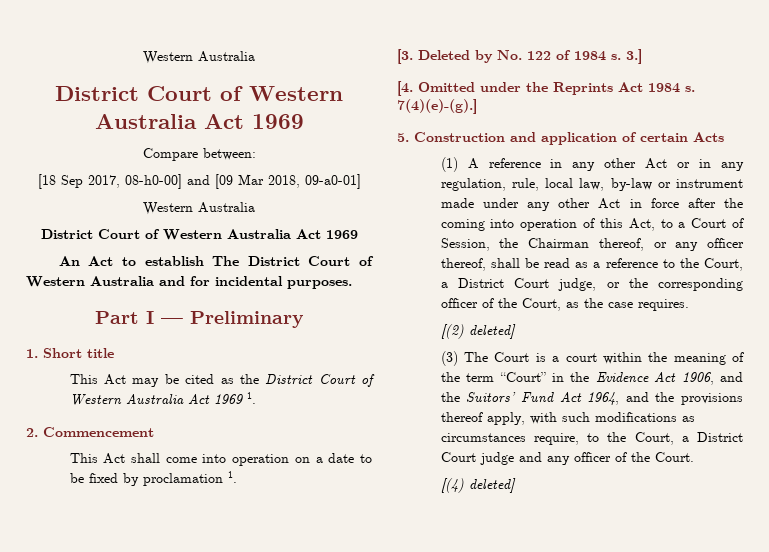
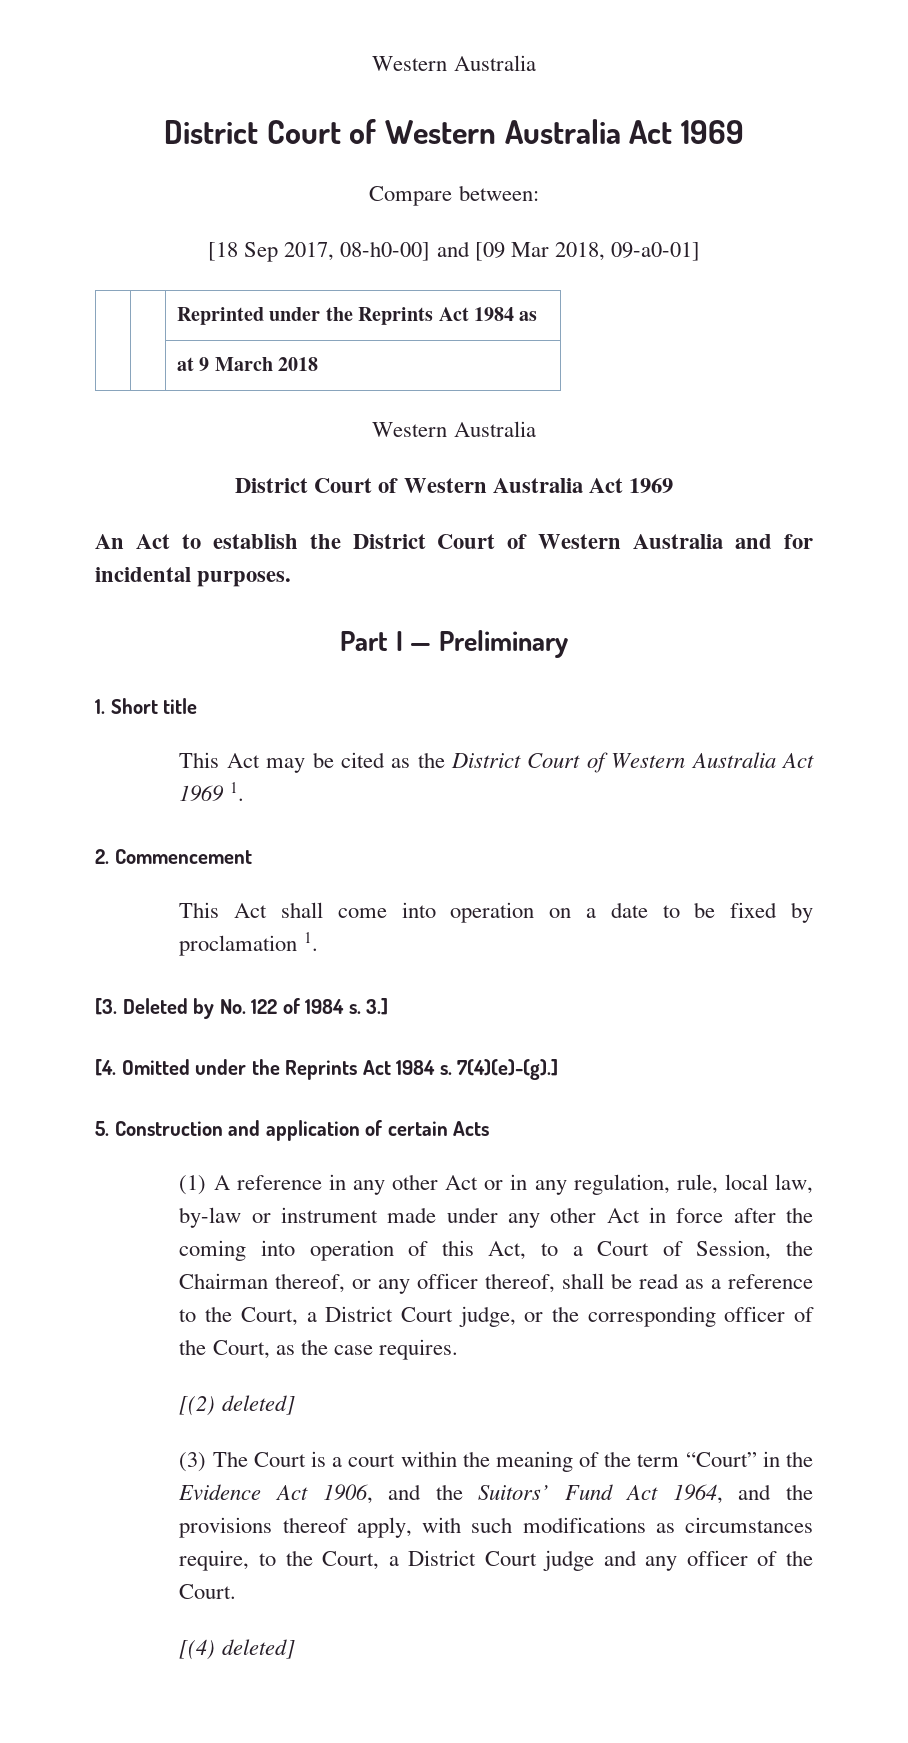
(361, 181) none -> [177,307,538,325] [177,357,319,371] // | | Reprinted under the Reprints Act 1984 as // | | at 9 March 2018
[212,256,240,266] The -> [309,534,341,549] the

